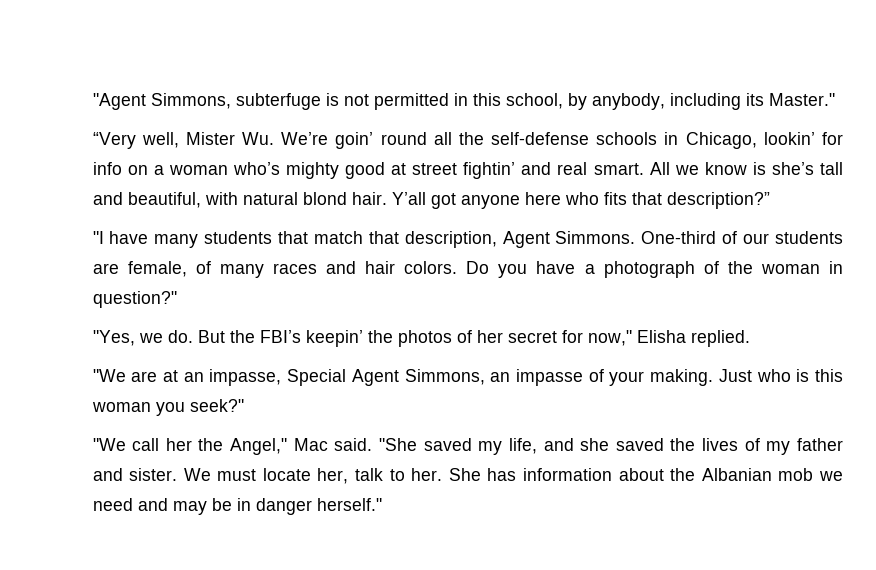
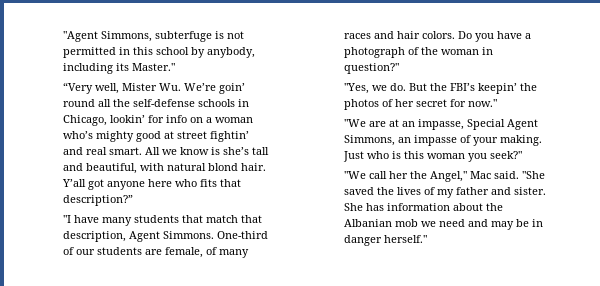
[505,93,563,109] school, -> [156,47,190,55] school
[587,330,750,347] now," Elisha replied. -> [468,99,498,107] now."
[478,438,664,455] my life, and she saved -> (375, 191) none
[183,468,443,484] We must locate her, talk to her. -> (547, 191) none

